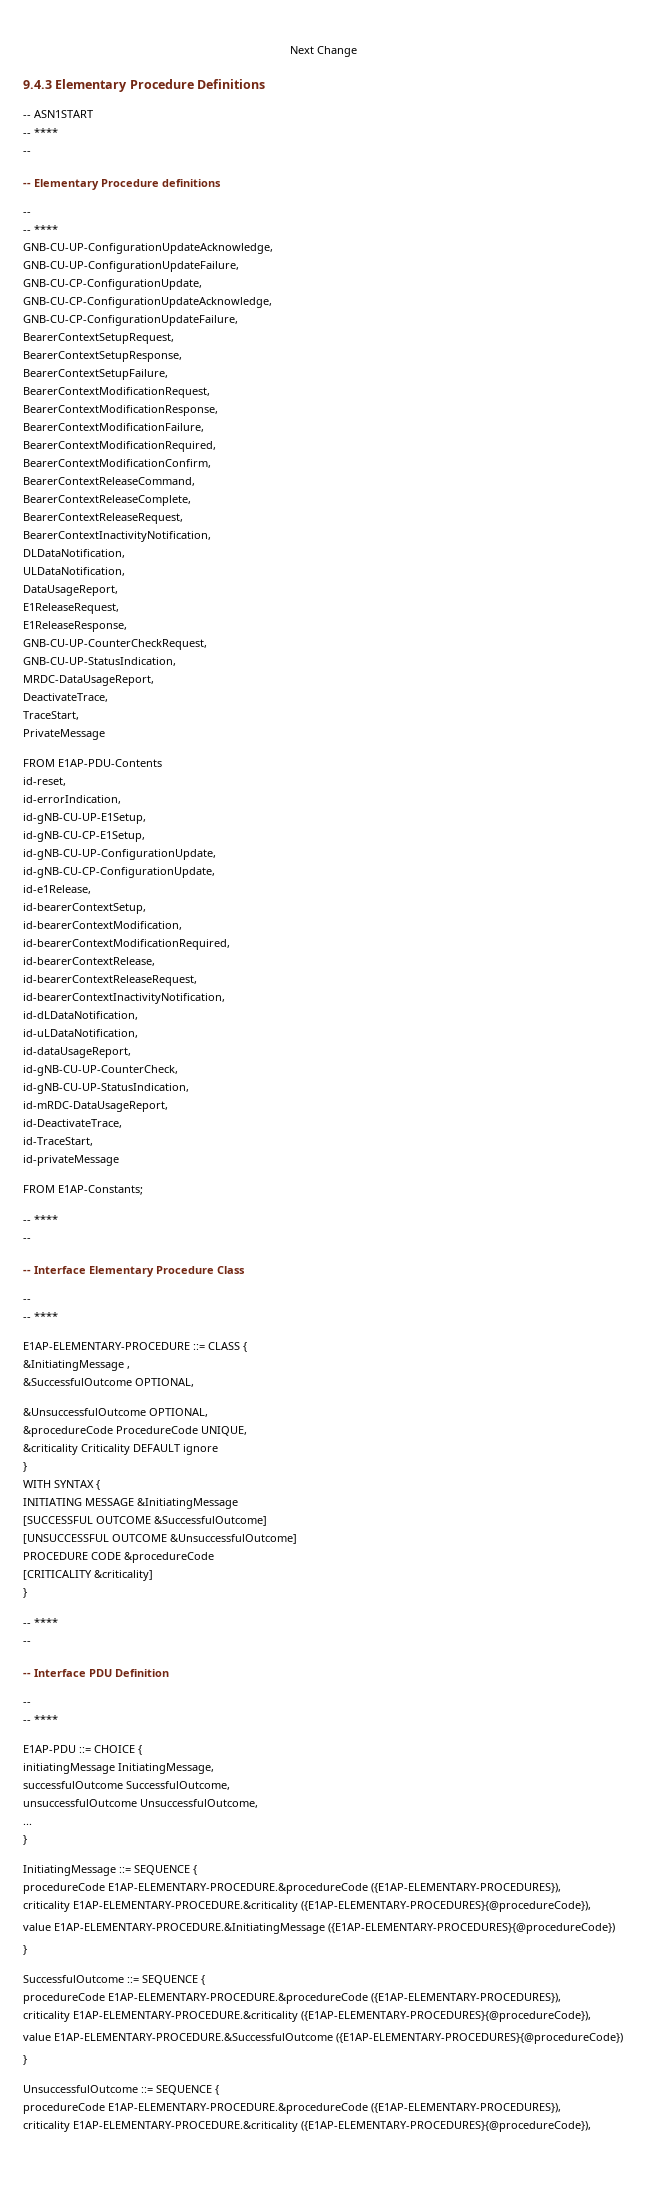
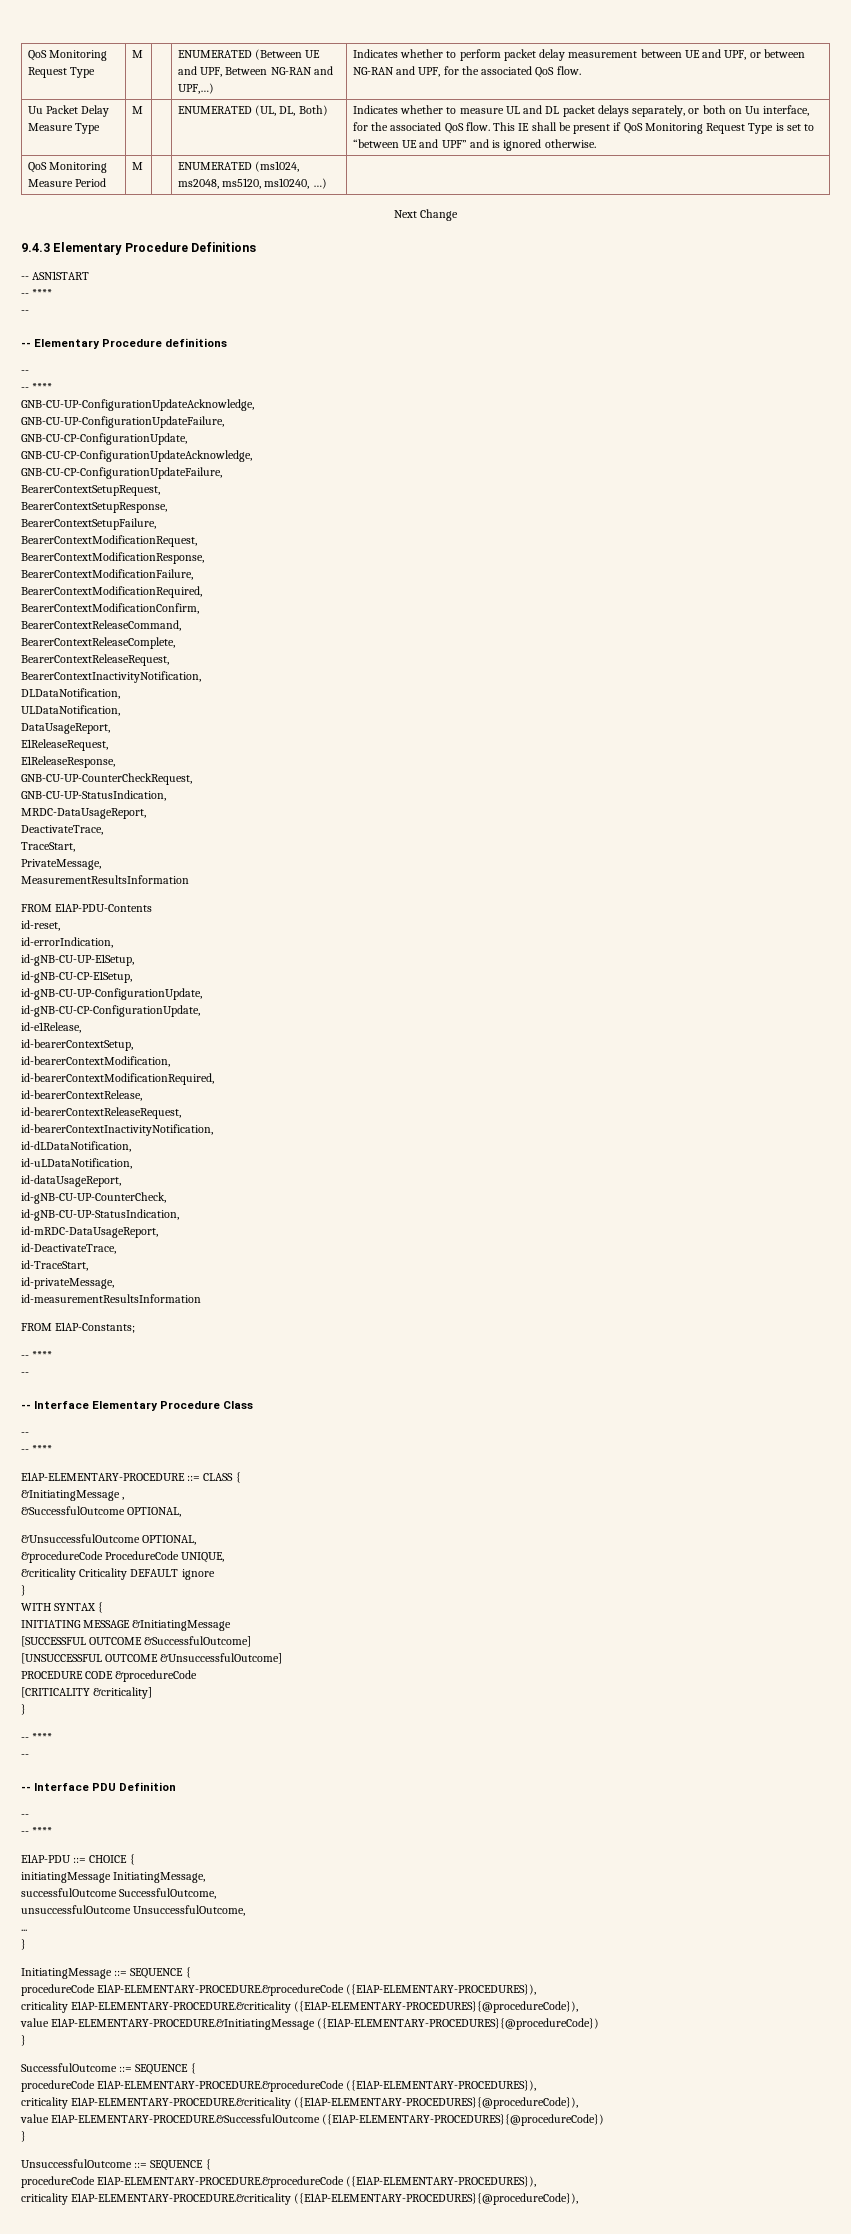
(289, 50) none -> [27,50,108,61] [27,67,96,78] [131,50,143,58] [177,49,321,60] [177,66,333,77] [177,83,214,94] [352,49,805,61] [352,66,581,78] [27,105,110,117] [27,123,101,134] [131,106,143,114] [177,105,328,116] [352,105,810,117] [352,122,814,134] [352,139,596,151] [27,162,108,173] [27,178,107,187] [131,162,143,170] [177,161,300,172] [177,178,327,189] QoS Monitoring Request Type | M | | ENUMERATED (Between UE and UPF, Between NG-RAN and UPF,…) | Indicates whether to perform packet delay measurement between UE and UPF, or between NG-RAN and UPF, for the associated QoS flow. // Uu Packet Delay Measure Type | M | | ENUMERATED (UL, DL, Both) | Indicates whether to measure UL and DL packet delays separately, or both on Uu interface, for the associated QoS flow. This IE shall be present if QoS Monitoring Request Type is set to “between UE and UPF” and is ignored otherwise. // QoS Monitoring Measure Period | M | | ENUMERATED (ms1024, ms2048, ms5120, ms10240, …) | //
[23,729,105,740] PrivateMessage -> [21,859,101,870] [21,875,189,884] PrivateMessage, // MeasurementResultsInformation
[23,1155,119,1166] id-privateMessage -> [21,1277,114,1289] [21,1294,201,1303] id-privateMessage, // id-measurementResultsInformation

